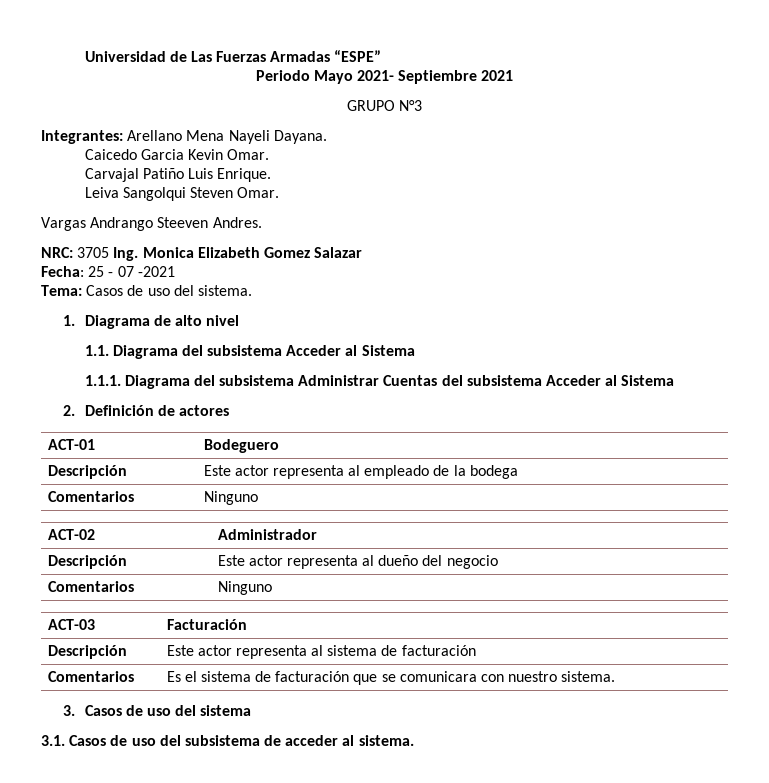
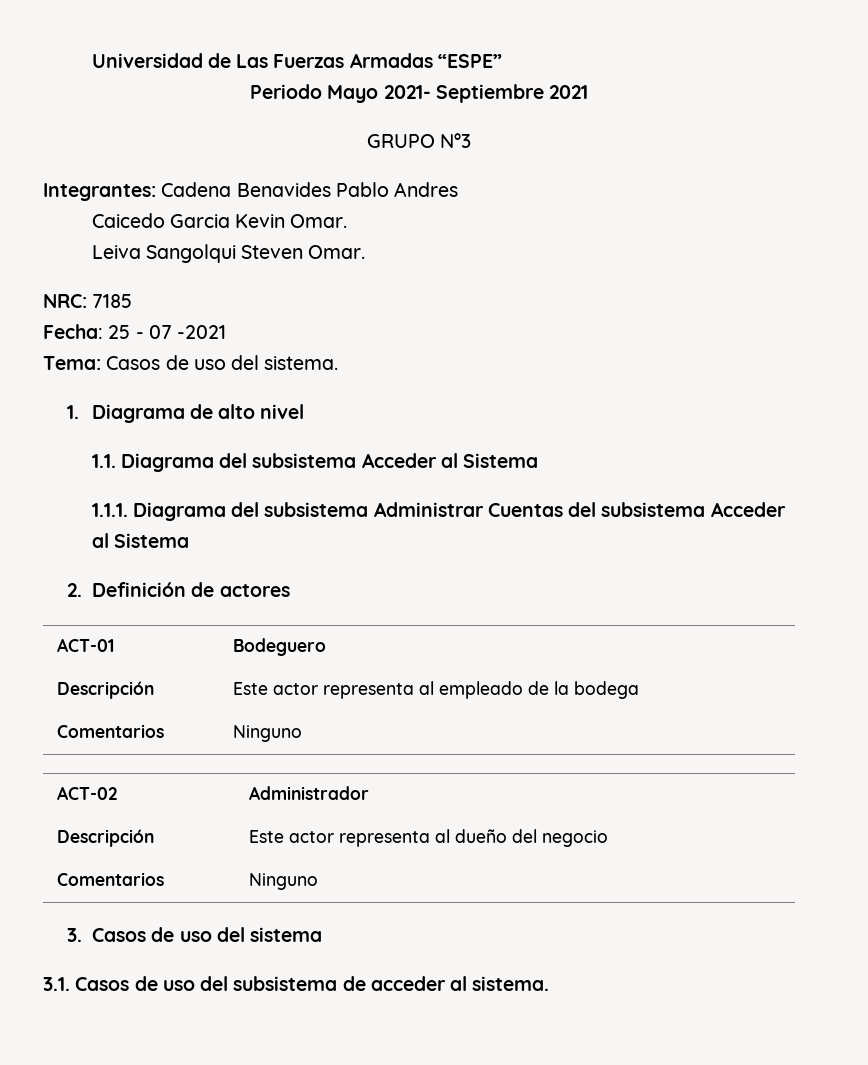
[127,130,327,144] Arellano Mena Nayeli Dayana. -> [161,182,459,197] Cadena Benavides Pablo Andres
[84,168,272,182] // Carvajal Patiño Luis Enrique. -> (348, 221) none
[41,217,262,231] [41,247,363,261] Vargas Andrango Steeven Andres. // NRC: 3705 Ing. Monica Elizabeth Gomez Salazar -> [43,294,133,308] NRC: 7185
[47,619,95,630] [166,619,247,630] [47,645,127,659] [166,645,476,659] [47,671,134,682] [166,671,616,685] // ACT-03 | Facturación // Descripción | Este actor representa al sistema de facturación // Comentarios | Es el sistema de facturación que se comunicara con nuestro sistema. -> (318, 881) none

